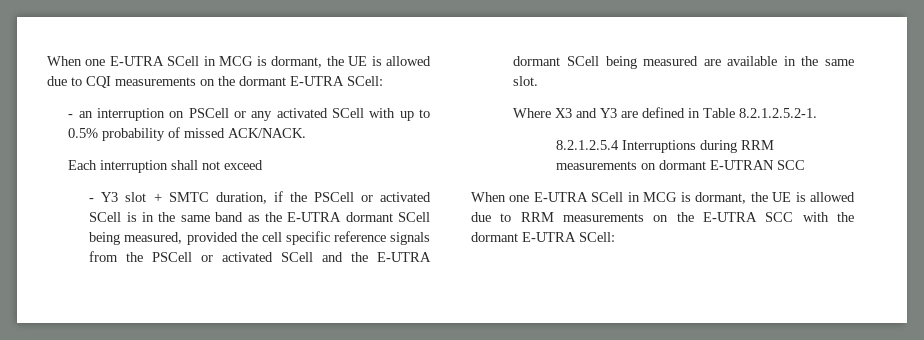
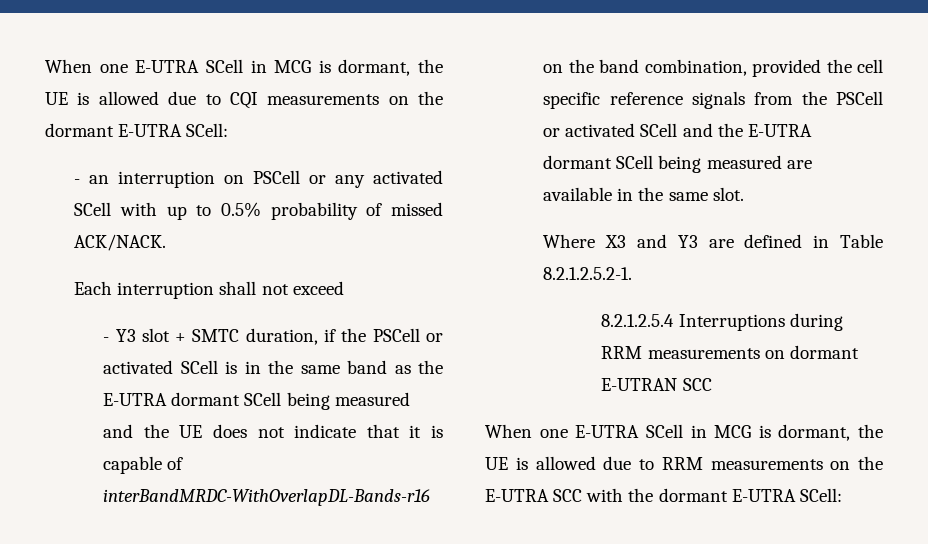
[124,232,183,244] measured, -> [334,392,410,406] [103,424,443,438] [103,456,184,474] [103,489,431,506] [543,59,747,76] measured and the UE does not indicate that it is capable of interBandMRDC-WithOverlapDL-Bands-r16 on the band combination,

